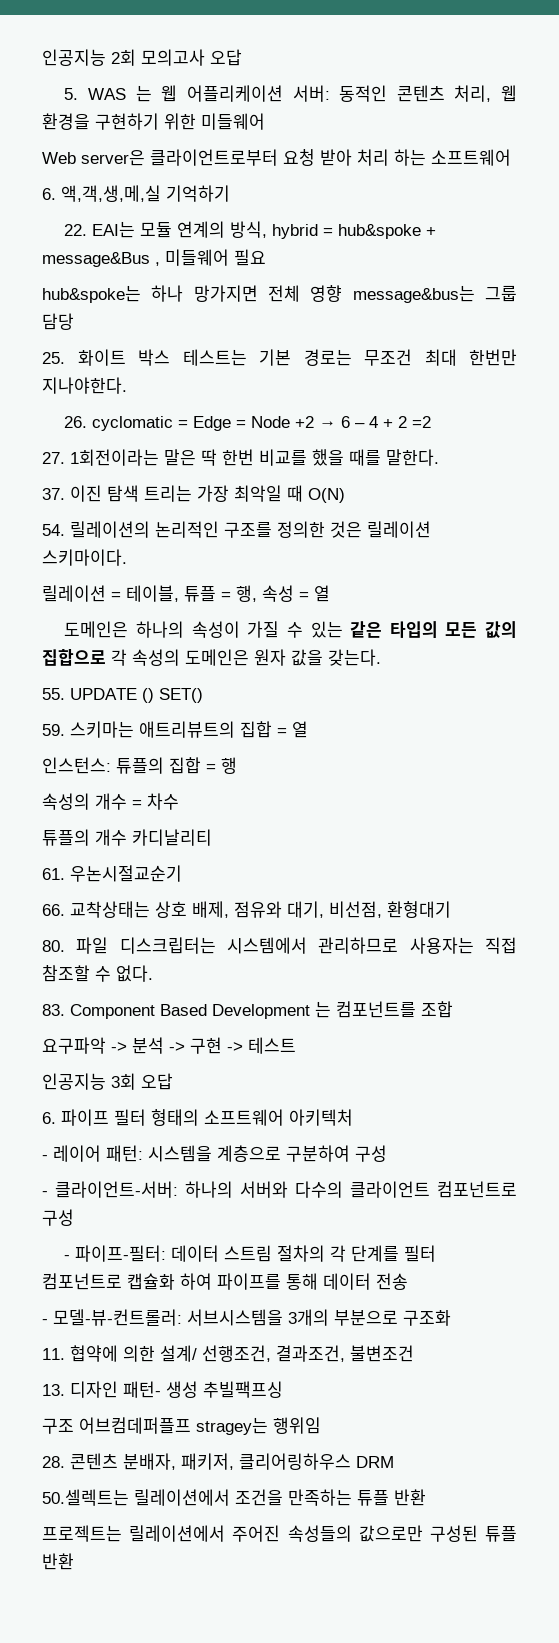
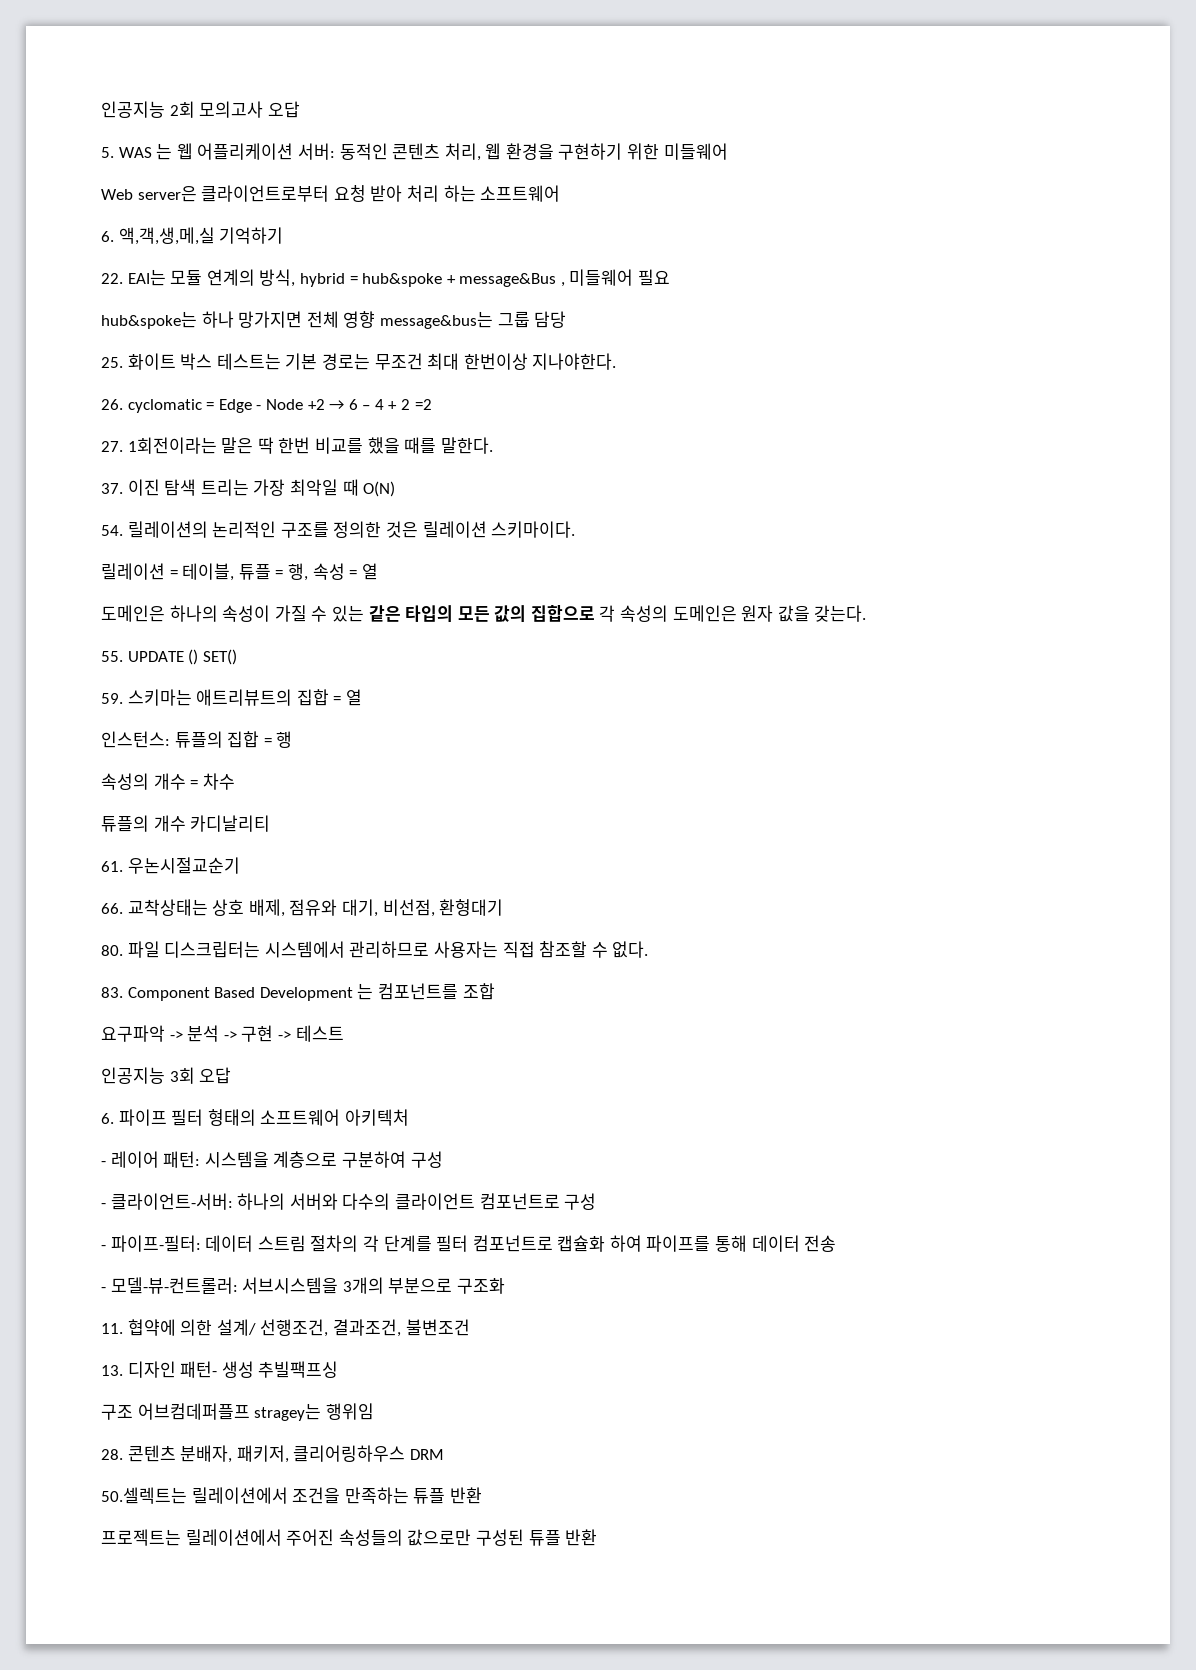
[469,349,517,366] 한번만 -> [463,353,528,370] 한번이상
[236,420,247,428] = -> [256,405,262,410] -

